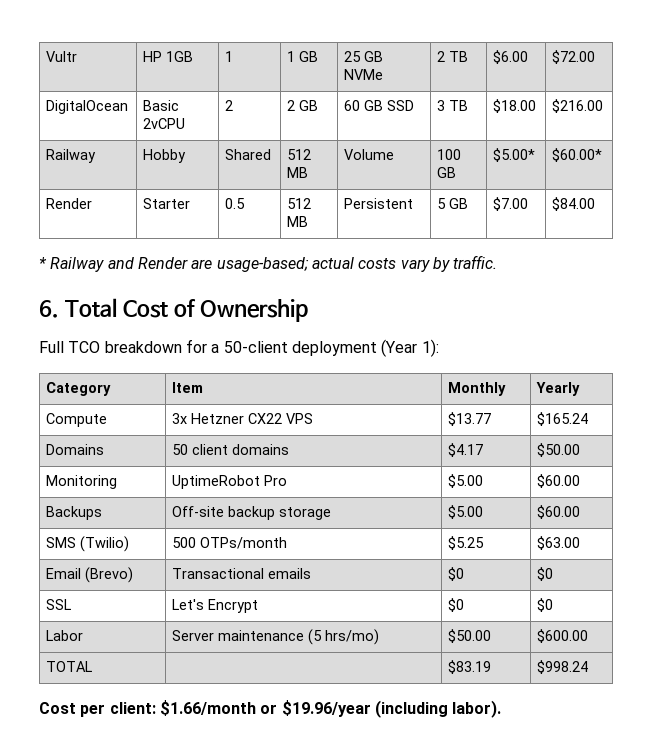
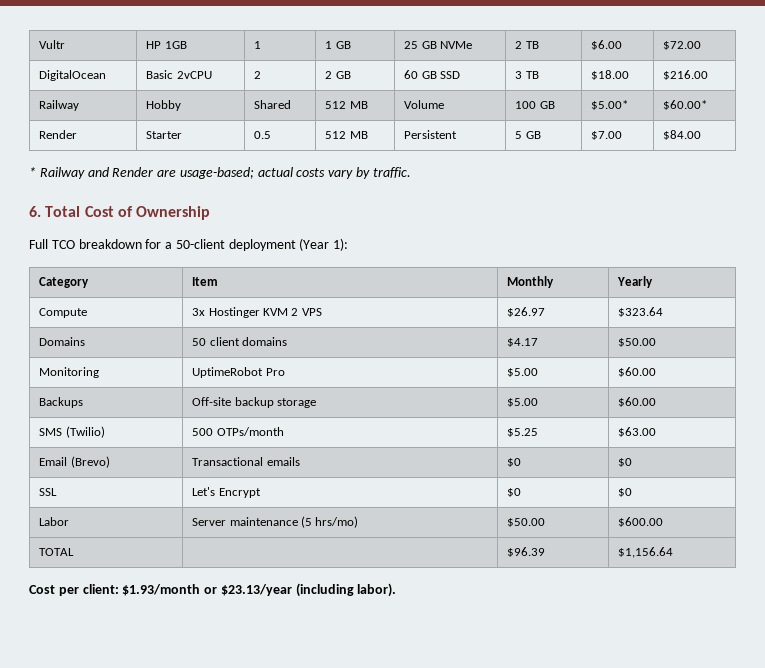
[191,413,283,424] Hetzner CX22 -> [208,307,299,318] Hostinger KVM 2
[448,412,492,426] [537,412,589,426] $13.77 | $165.24 -> [507,307,546,317] [618,307,664,317] $26.97 | $323.64
[448,660,492,674] [537,660,589,674] $83.19 | $998.24 -> [507,547,546,557] [618,547,674,558] $96.39 | $1,156.64
[159,700,371,717] $1.66/month or $19.96/year -> [122,584,292,596] $1.93/month or $23.13/year

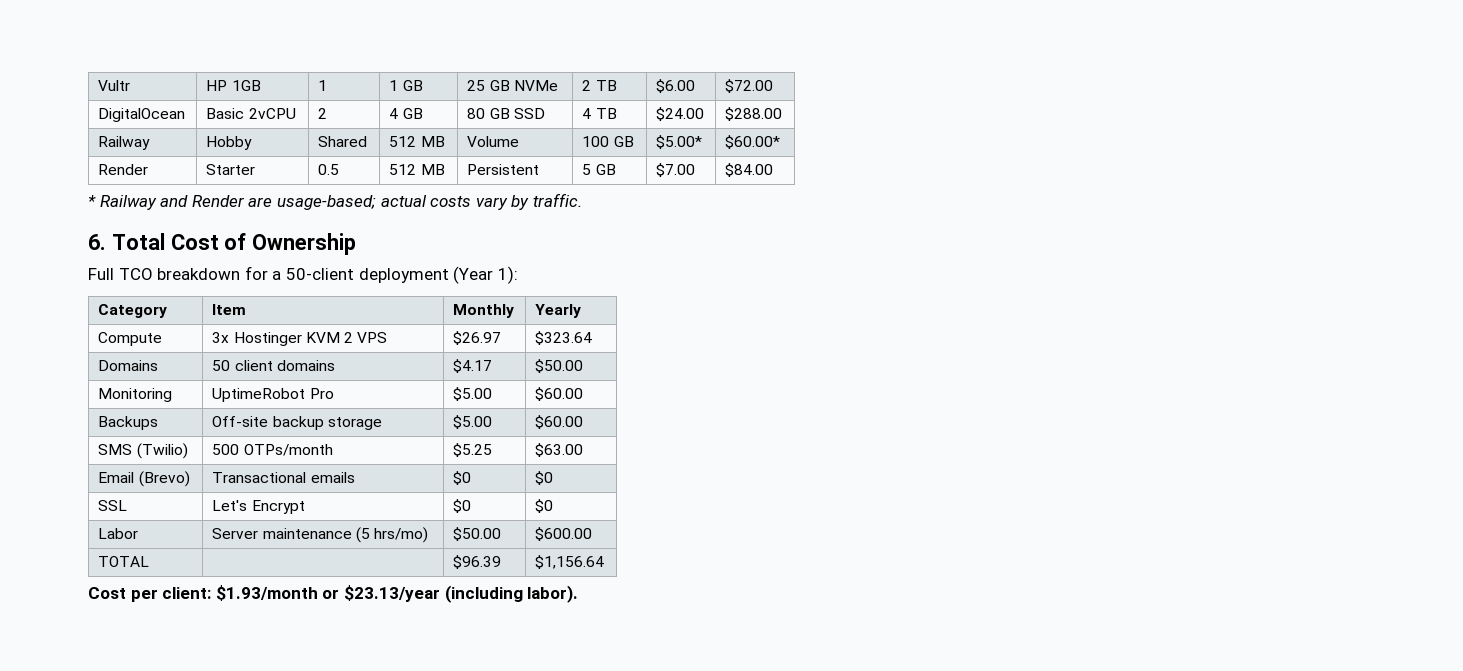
[325,71,351,79] [404,70,419,79] 2 GB | 60 -> [389,108,423,119] [467,108,486,119] 4 GB | 80
[515,71,539,79] [591,70,630,80] [663,70,709,80] 3 TB | $18.00 | $216.00 -> [582,108,617,119] [656,107,705,121] [725,107,783,121] 4 TB | $24.00 | $288.00

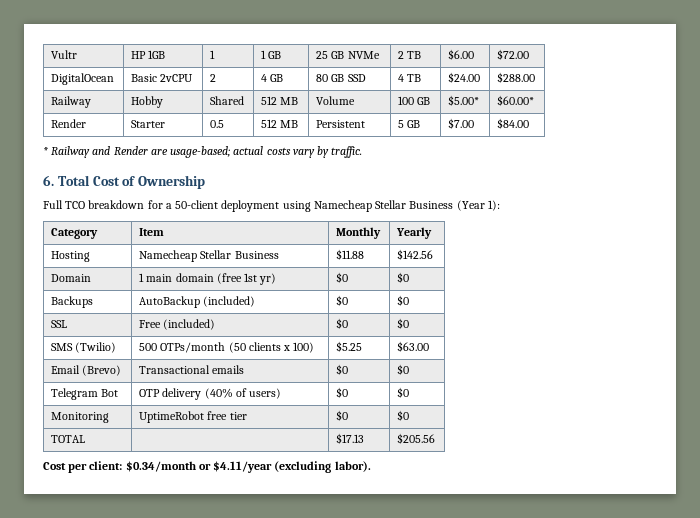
(449, 275) none -> [282,200,454,212] using Namecheap Stellar Business
[98,332,163,346] [212,332,388,346] [453,331,502,345] [535,331,593,345] [98,360,159,371] [212,360,335,371] [453,359,493,373] [535,359,584,373] [98,388,173,402] [212,388,334,402] [453,387,493,401] [535,387,584,401] [98,416,159,430] [212,416,382,430] [453,415,493,429] [535,415,584,429] Compute | 3x Hostinger KVM 2 VPS | $26.97 | $323.64 // Domains | 50 client domains | $4.17 | $50.00 // Monitoring | UptimeRobot Pro | $5.00 | $60.00 // Backups | Off-site backup storage | $5.00 | $60.00 -> [51,251,91,262] [139,250,279,262] [336,249,365,260] [397,249,434,260] [51,274,92,282] [139,273,277,285] [336,272,349,283] [397,272,410,283] [51,296,94,308] [139,296,256,308] [336,295,349,306] [397,295,410,306] [51,320,68,328] [139,319,216,330] [336,318,349,329] [397,318,410,329] Hosting | Namecheap Stellar Business | $11.88 | $142.56 // Domain | 1 main domain (free 1st yr) | $0 | $0 // Backups | AutoBackup (included) | $0 | $0 // SSL | Free (included) | $0 | $0
(333, 450) none -> [228,342,315,353] (50 clients x 100)
[98,500,128,511] [212,500,305,514] [453,499,472,513] [535,499,554,513] [98,528,139,539] [212,527,428,543] [453,527,502,541] [535,527,593,541] SSL | Let's Encrypt | $0 | $0 // Labor | Server maintenance (5 hrs/mo) | $50.00 | $600.00 -> [51,388,119,400] [139,388,281,400] [336,387,349,398] [397,387,410,398] [51,412,110,423] [139,411,247,423] [336,410,349,421] [397,410,410,421] Telegram Bot | OTP delivery (40% of users) | $0 | $0 // Monitoring | UptimeRobot free tier | $0 | $0
[453,555,502,569] [535,555,605,569] $96.39 | $1,156.64 -> [336,433,365,444] [397,433,436,444] $17.13 | $205.56
[215,585,523,603] $1.93/month or $23.13/year (including -> [125,461,332,473] $0.34/month or $4.11/year (excluding

